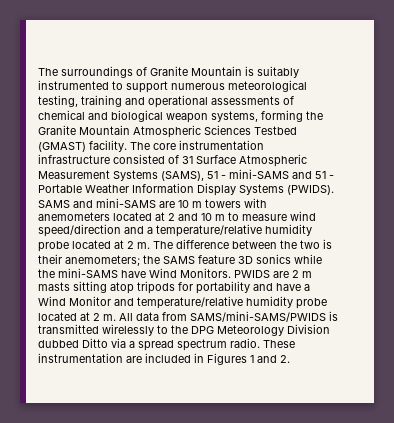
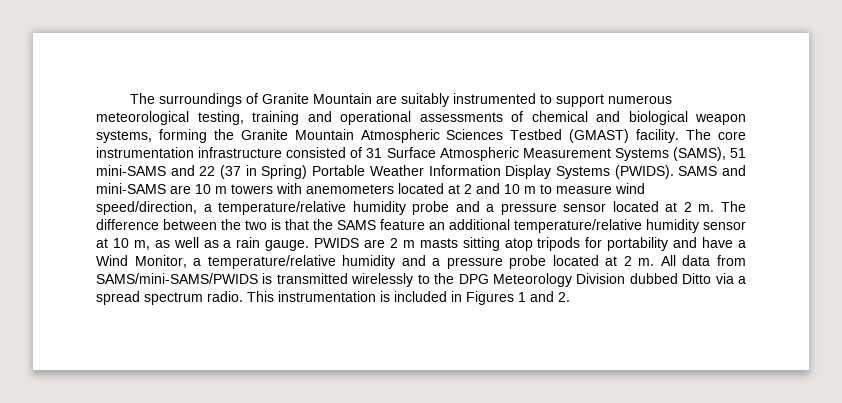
[245,66,254,76] is -> [375,95,397,104] are
[221,175,226,179] - -> (747, 153) none
[315,171,334,179] 51 - -> [199,165,308,179] 22 (37 in Spring)
[38,224,144,237] speed/direction and -> [96,201,197,215] speed/direction,
(69, 246) none -> [455,201,607,215] and a pressure sensor
[38,254,140,266] their anemometers; -> [285,219,309,230] that
[238,254,322,264] [38,268,231,278] 3D sonics while the mini-SAMS have Wind Monitors. -> [429,219,746,233] [96,237,310,251] an additional temperature/relative humidity sensor at 10 m, as well as a rain gauge.
[69,296,293,309] Monitor and temperature/relative humidity -> [134,255,503,269] Monitor, a temperature/relative humidity and a pressure
[263,340,295,348] [38,353,142,363] These instrumentation are -> [247,291,390,302] This instrumentation is

